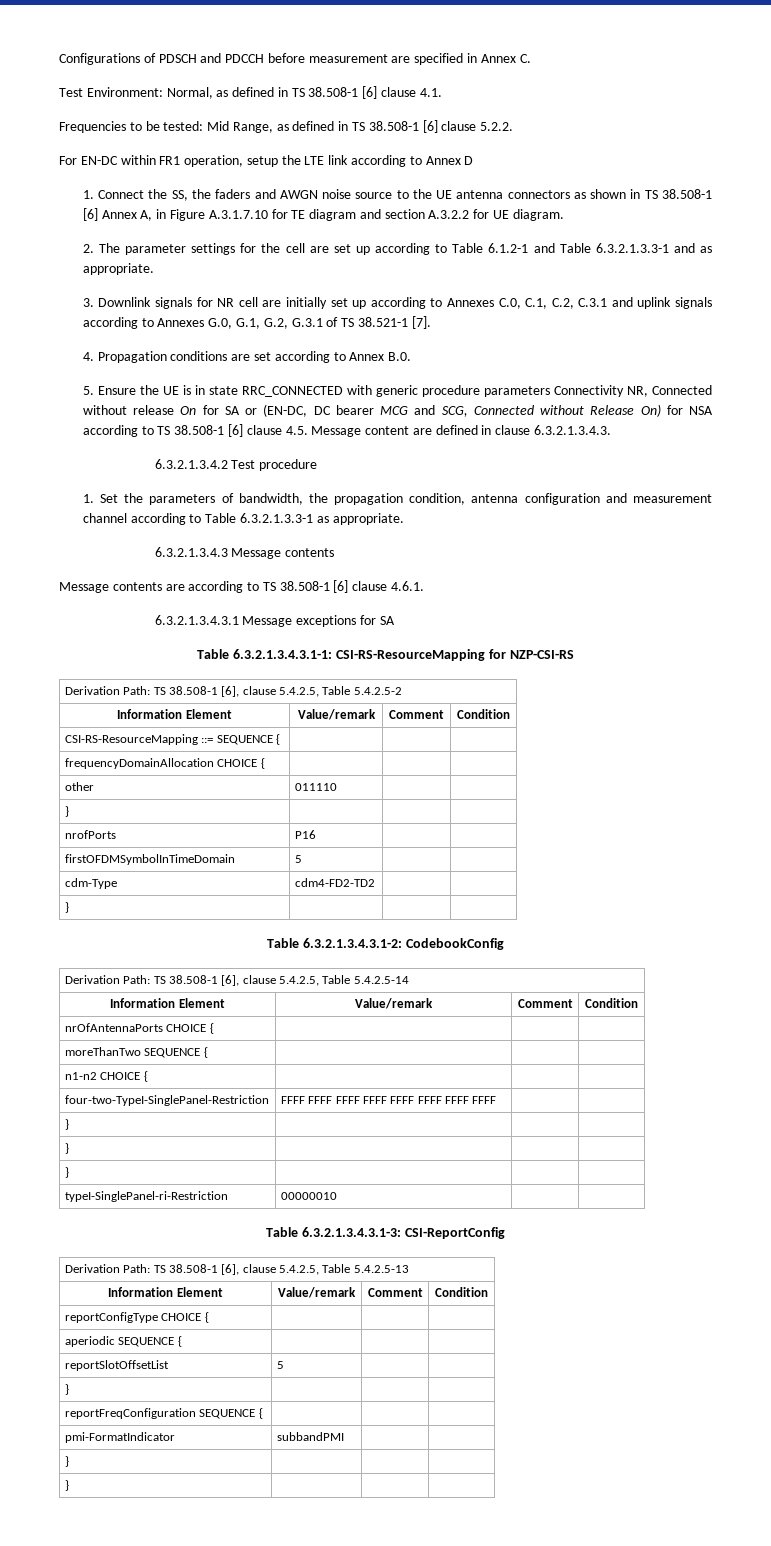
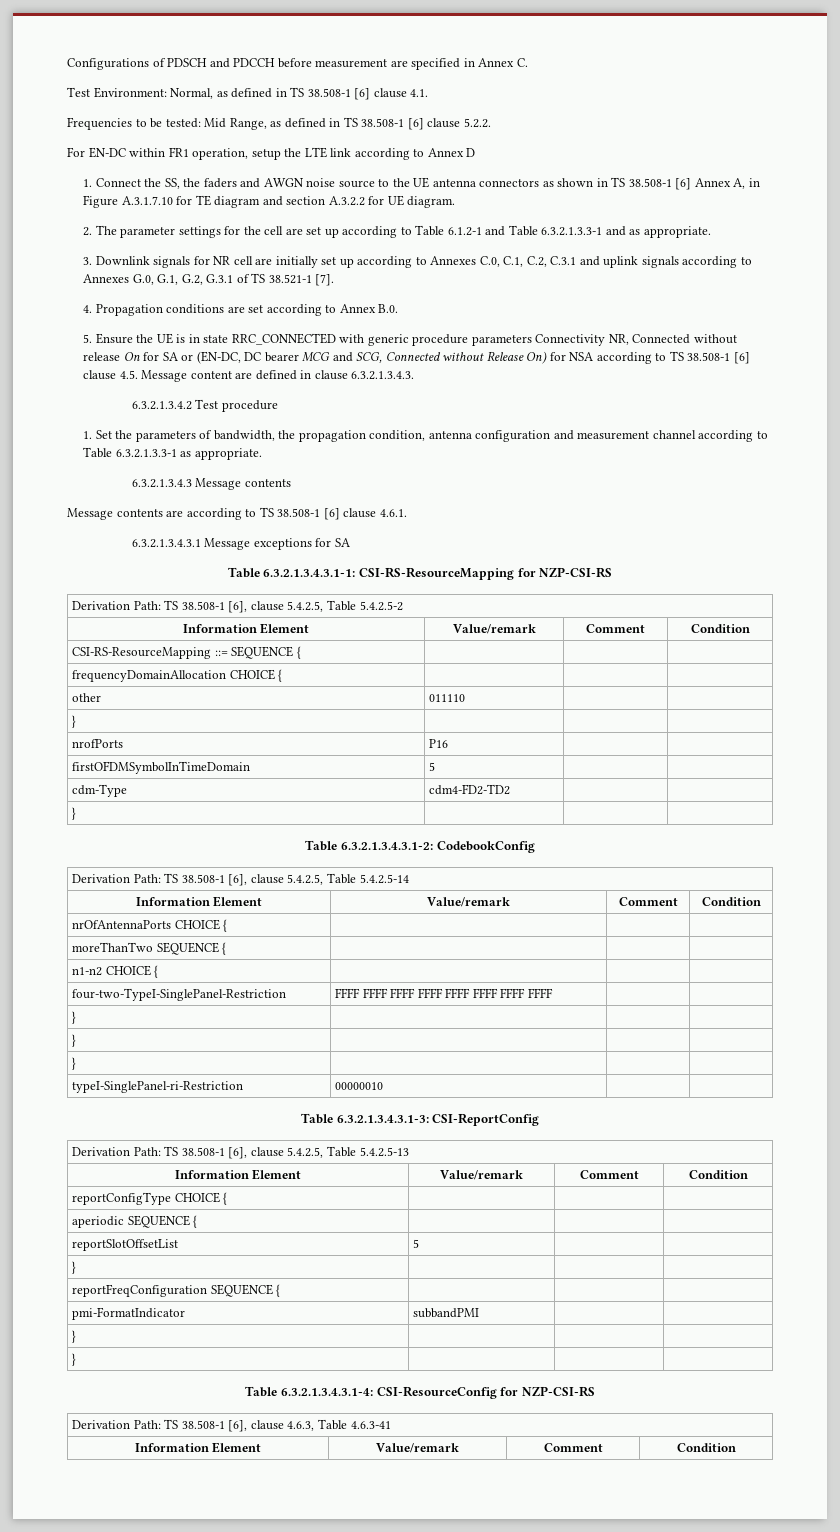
(69, 1485) none -> [245,1386,595,1399] [72,1419,391,1432] [134,1442,262,1453] [375,1443,459,1453] [543,1443,603,1452] [676,1443,736,1452] // Table 6.3.2.1.3.4.3.1-4: CSI-ResourceConfig for NZP-CSI-RS // Derivation Path: TS 38.508-1 [6], clause 4.6.3, Table 4.6.3-41 // Information Element | Value/remark | Comment | Condition

